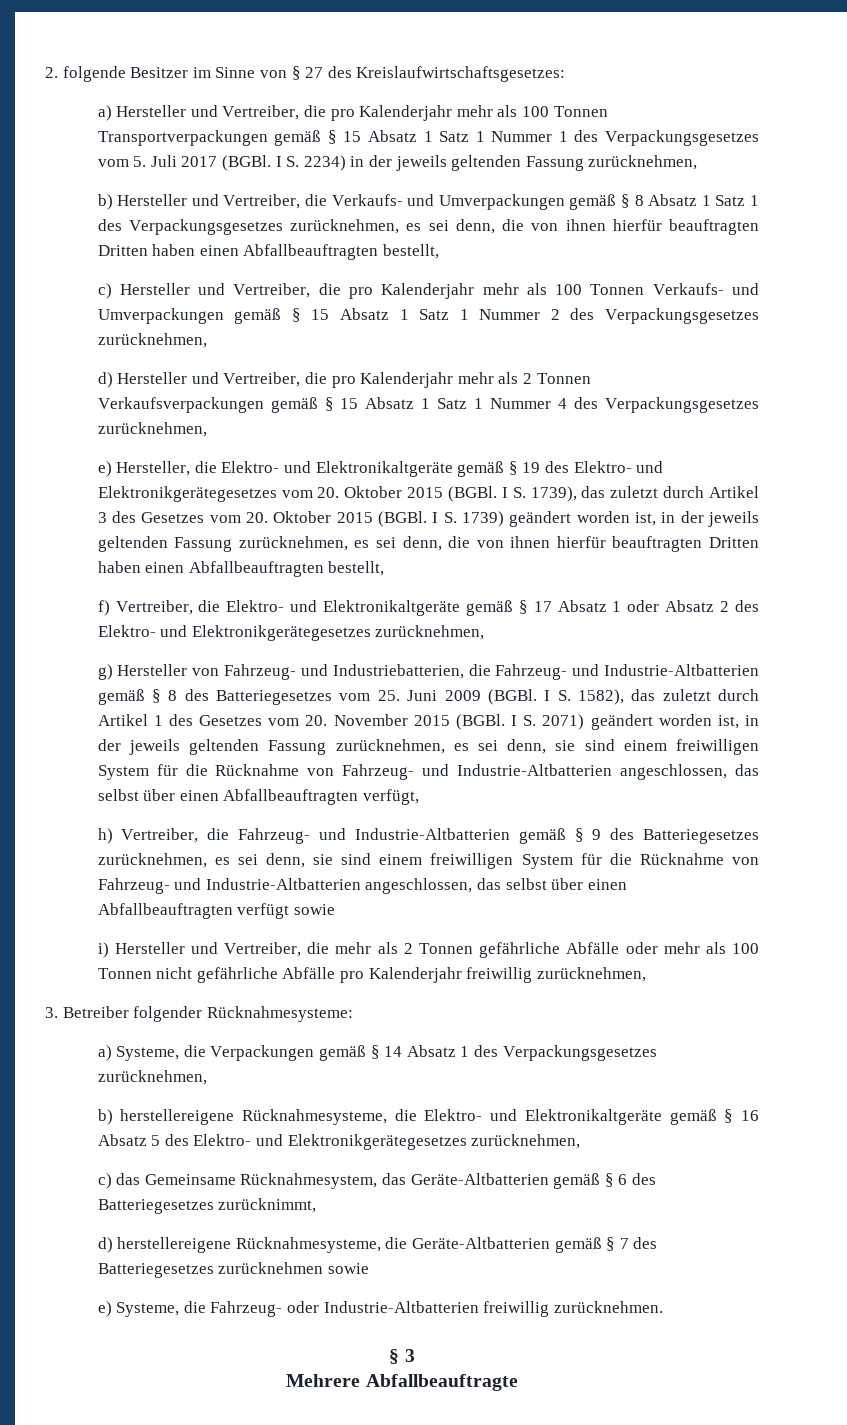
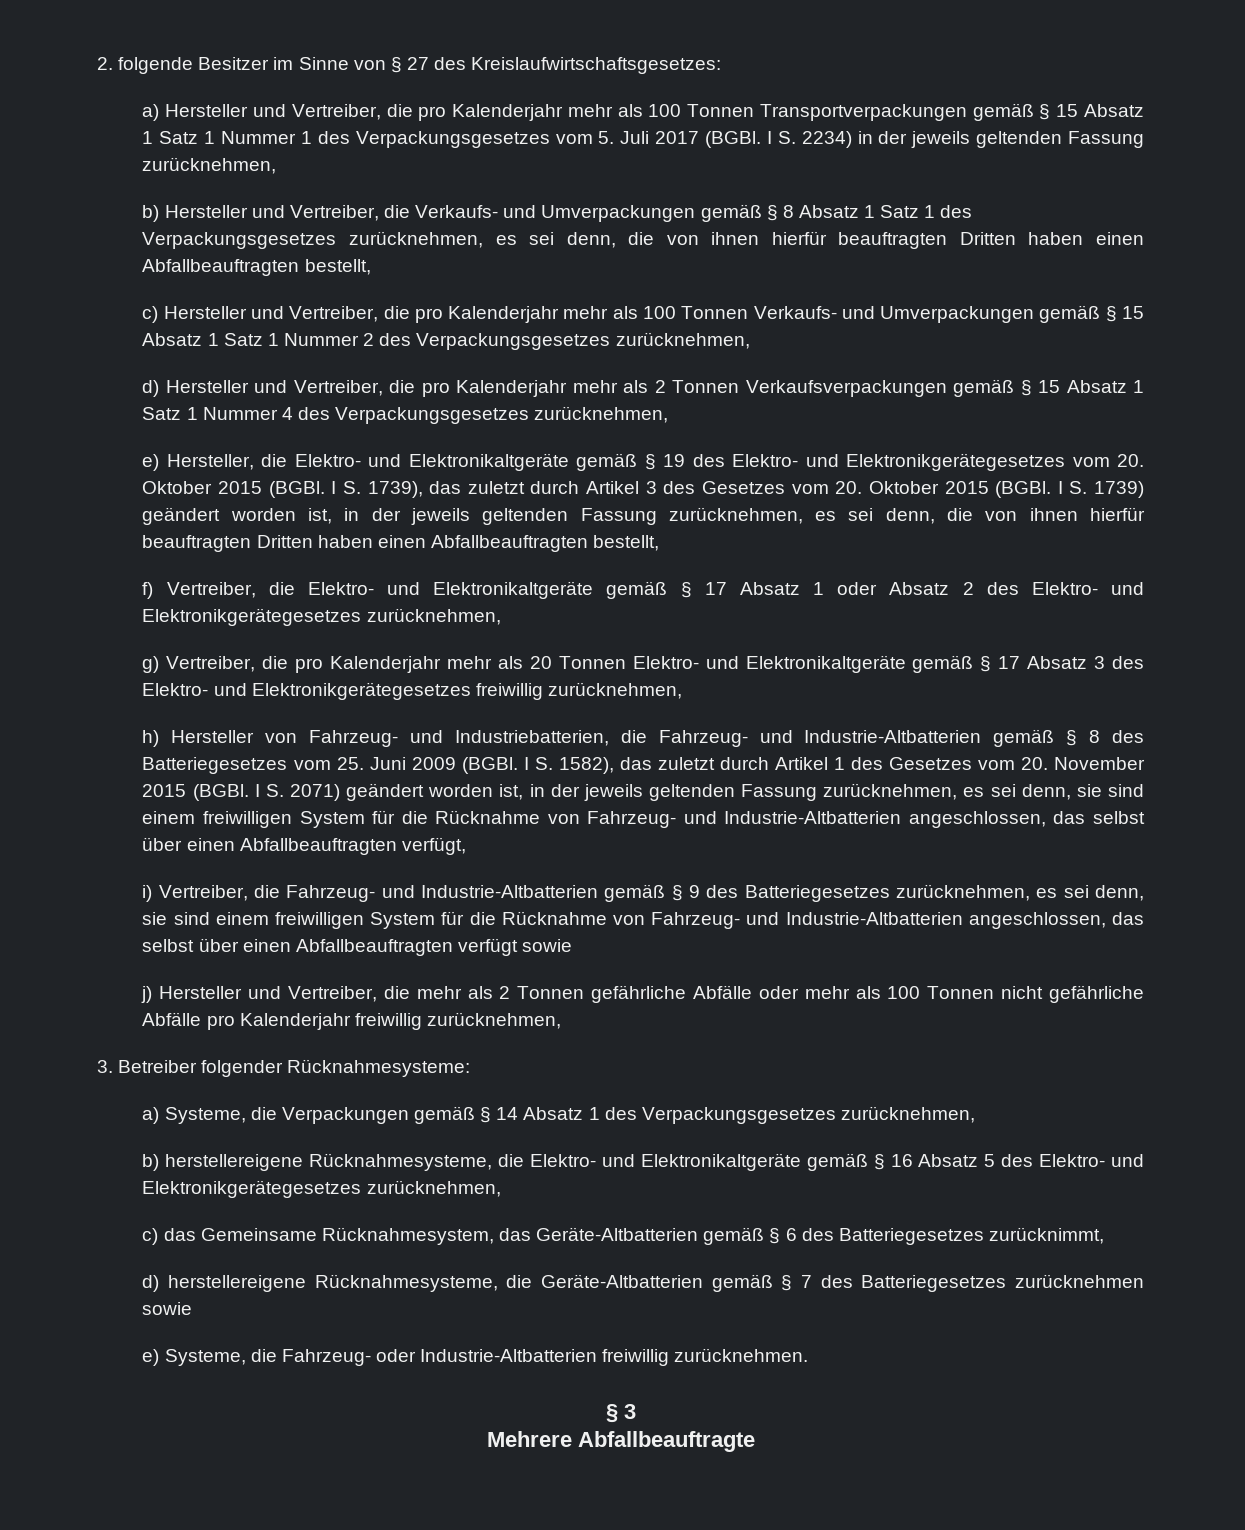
(113, 672) none -> [166,655,1145,673] [142,682,682,700] [142,730,160,747] Vertreiber, die pro Kalenderjahr mehr als 20 Tonnen Elektro- und Elektronikaltgeräte gemäß § 17 Absatz 3 des Elektro- und Elektronikgerätegesetzes freiwillig zurücknehmen, // h)
[97,828,113,844] h) -> [142,885,153,902] i)
[97,942,109,958] i) -> [141,986,153,1003] j)

